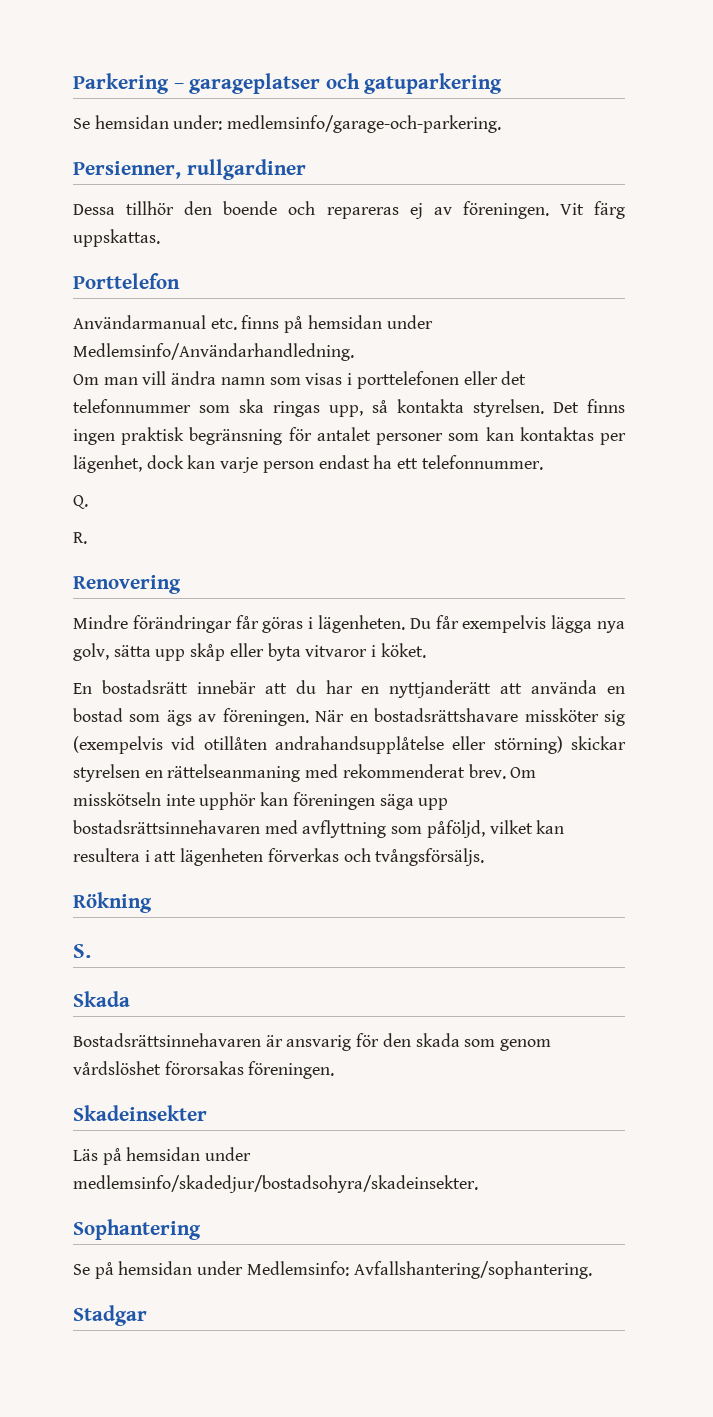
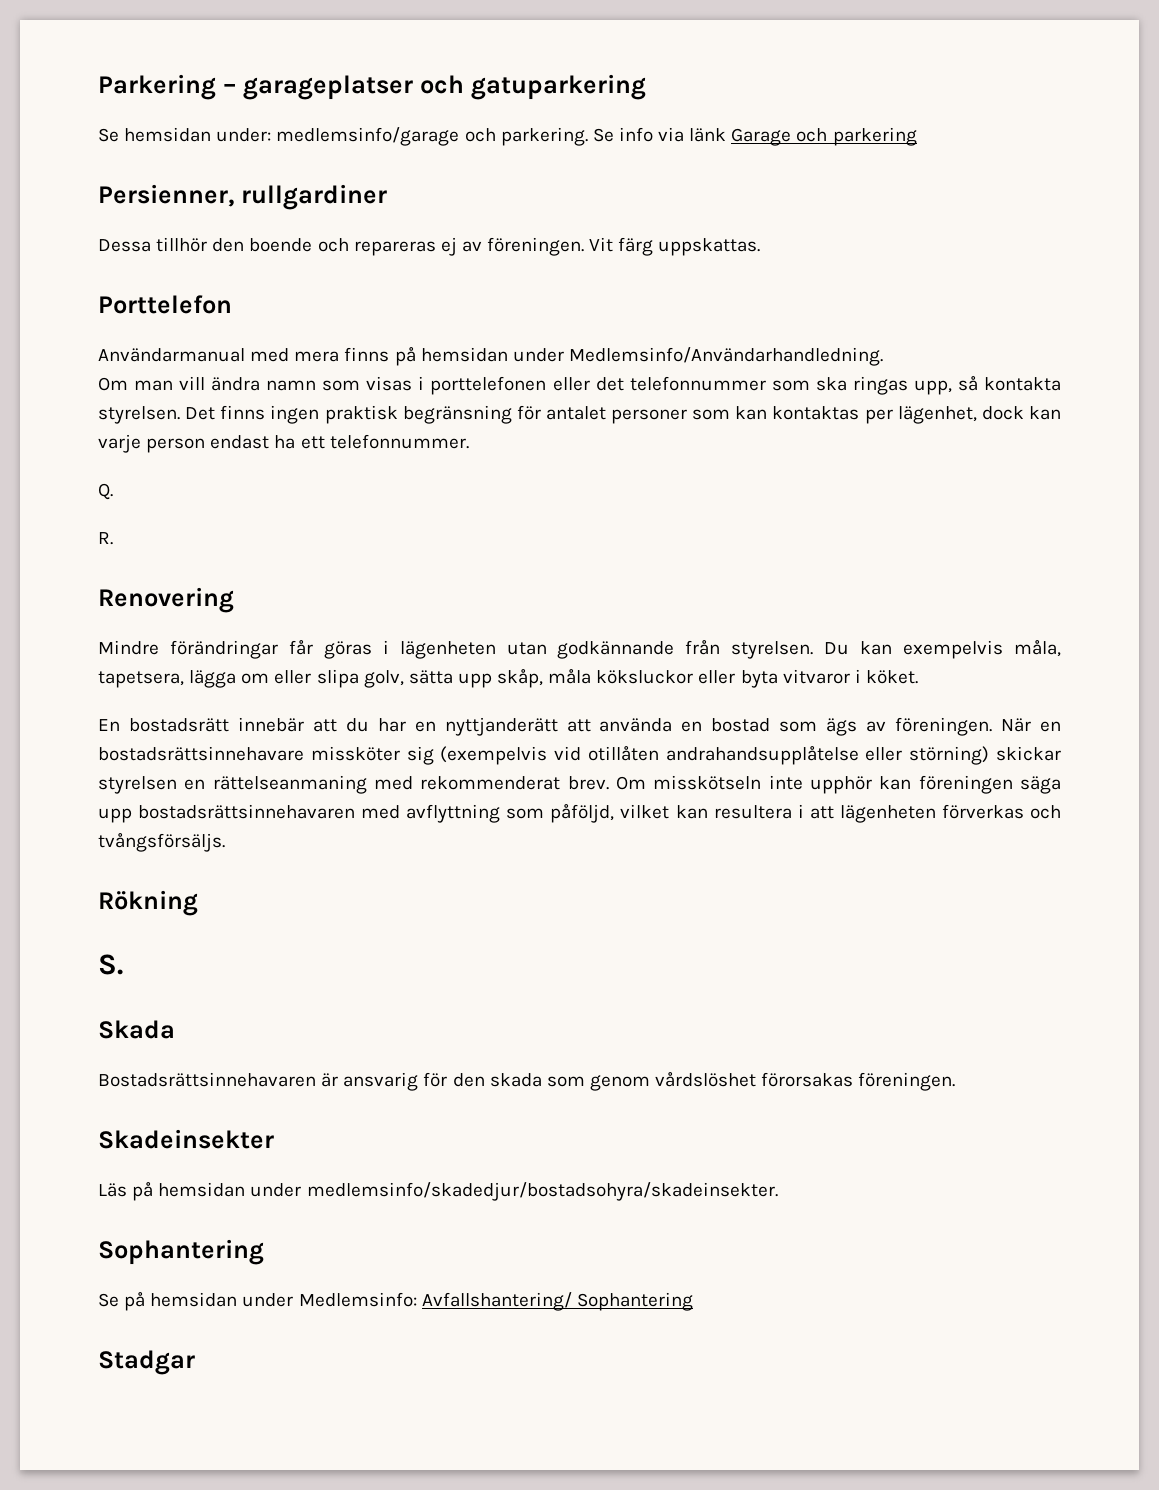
[227,115,502,133] medlemsinfo/garage-och-parkering. -> [276,127,917,146] medlemsinfo/garage och parkering. Se info via länk Garage och parkering
[210,318,237,330] etc. -> [250,348,340,362] med mera
[318,615,625,633] [73,643,226,661] lägenheten. Du får exempelvis lägga nya golv, sätta upp skåp -> [399,640,1061,659] [98,669,694,688] lägenheten utan godkännande från styrelsen. Du kan exempelvis måla, tapetsera, lägga om eller slipa golv, sätta upp skåp, måla köksluckor
[374,708,519,722] bostadsrättshavare -> [98,746,304,761] bostadsrättsinnehavare
[353,1261,592,1279] Avfallshantering/sophantering. -> [421,1292,693,1311] Avfallshantering/ Sophantering

